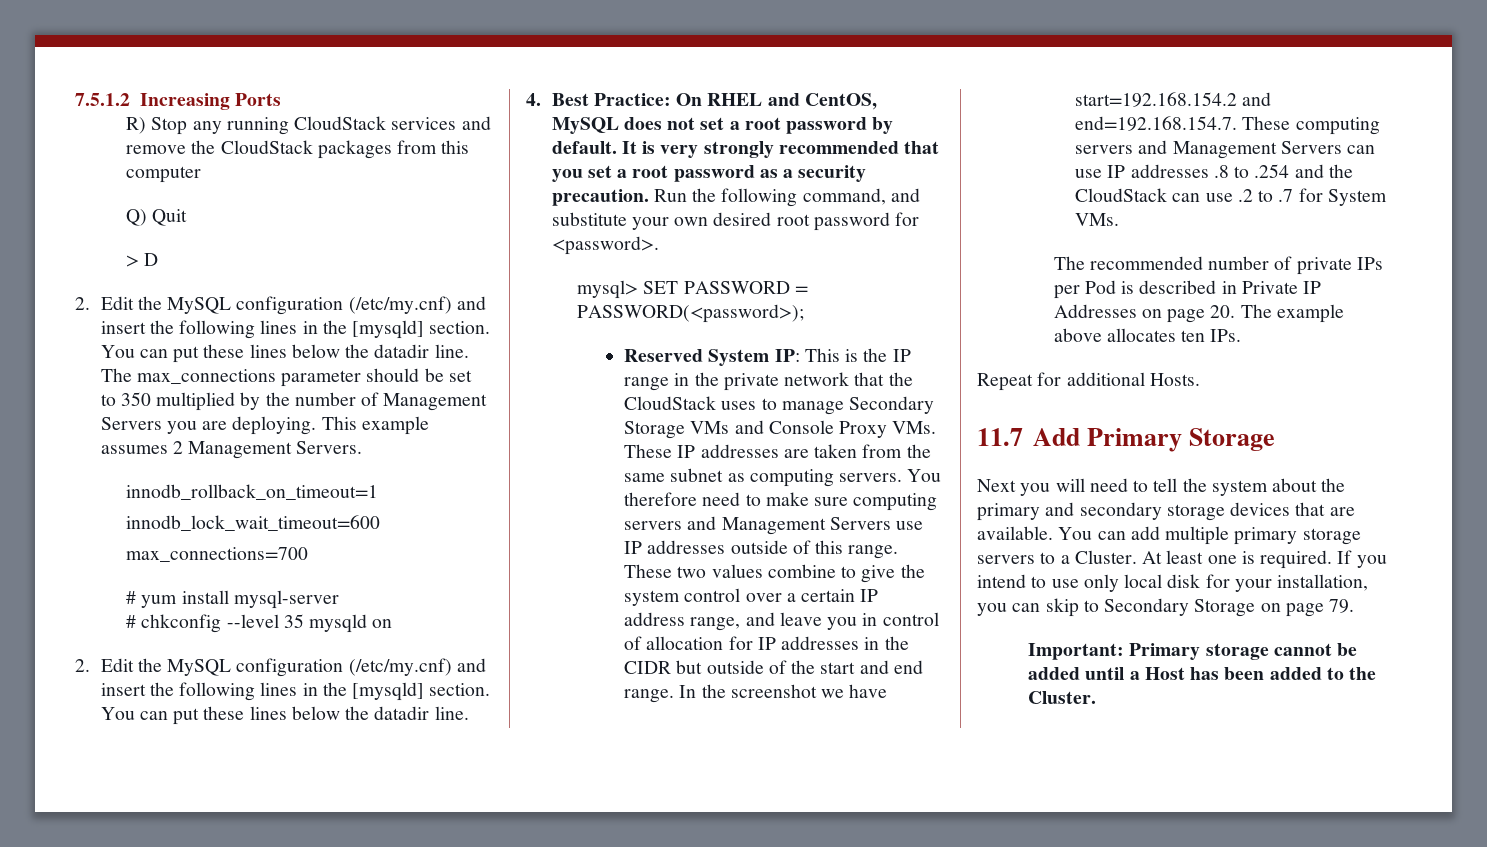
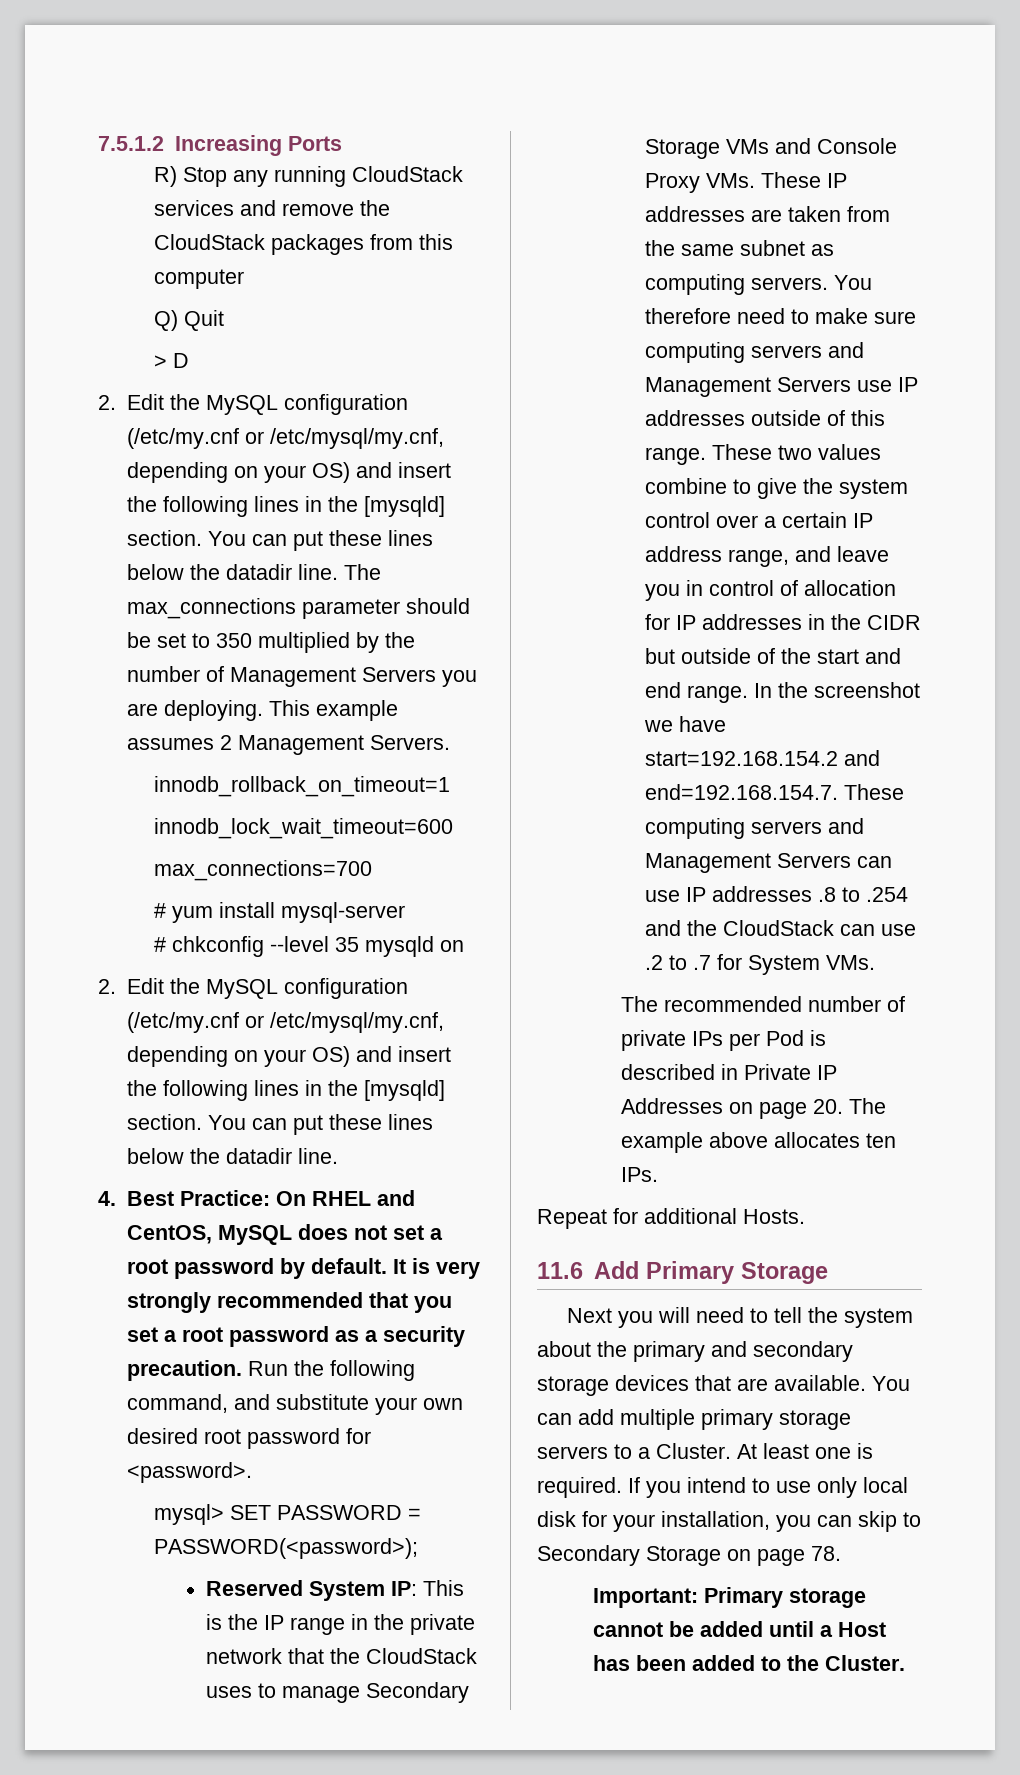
[348,296,452,314] (/etc/my.cnf) -> [126,428,444,449] [126,462,350,483] (/etc/my.cnf or /etc/mysql/my.cnf, depending on your OS)
[348,658,452,676] (/etc/my.cnf) -> [126,1012,444,1033] [126,1046,350,1067] (/etc/my.cnf or /etc/mysql/my.cnf, depending on your OS)
[977,428,1023,446] 11.7 -> [537,1262,583,1279] 11.6
[1329,599,1355,613] 79. -> [811,1546,841,1561] 78.

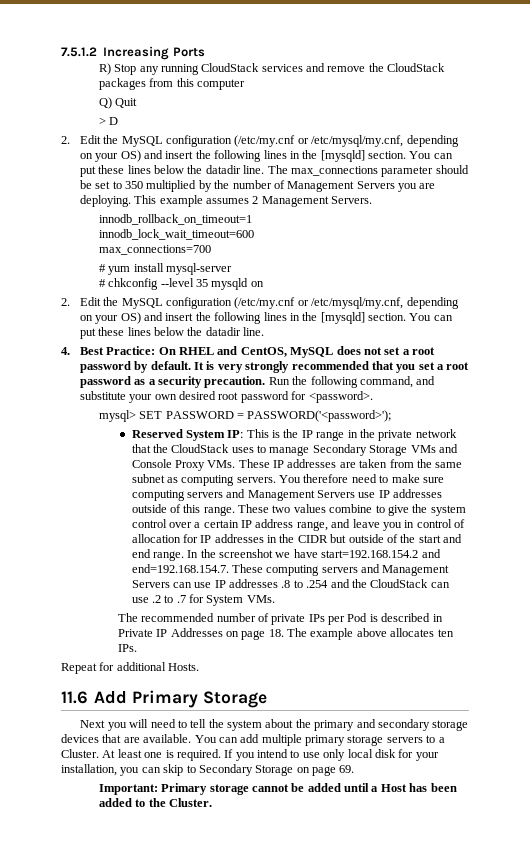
[154,1538,419,1559] PASSWORD(<password>); -> [247,410,392,422] PASSWORD('<password>');
[813,1099,844,1114] 20. -> [268,629,284,637] 18.
[811,1546,841,1561] 78. -> [339,765,355,773] 69.

